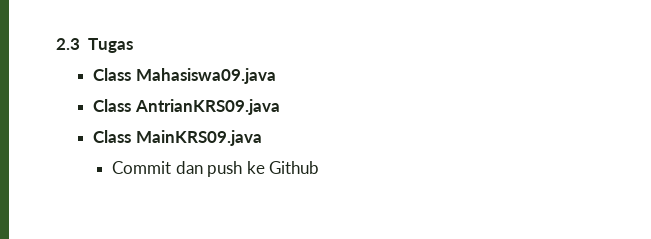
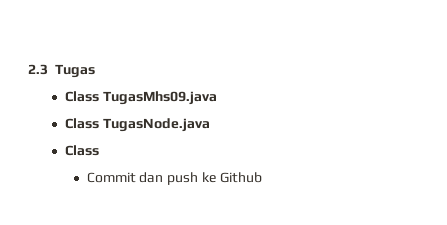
[135,68,276,84] [93,99,280,115] [93,130,262,146] Mahasiswa09.java // Class AntrianKRS09.java // Class MainKRS09.java -> [102,91,217,105] [64,118,210,132] [64,145,99,156] TugasMhs09.java // Class TugasNode.java // Class

